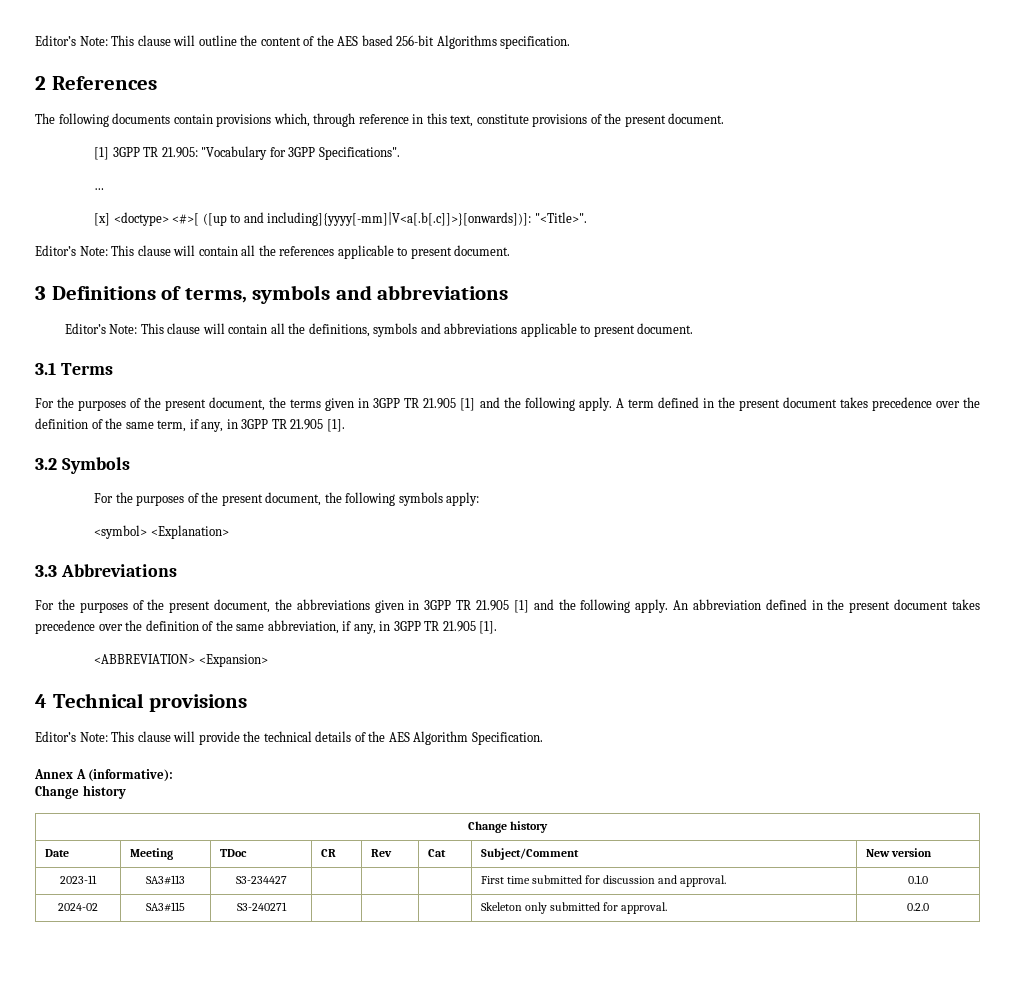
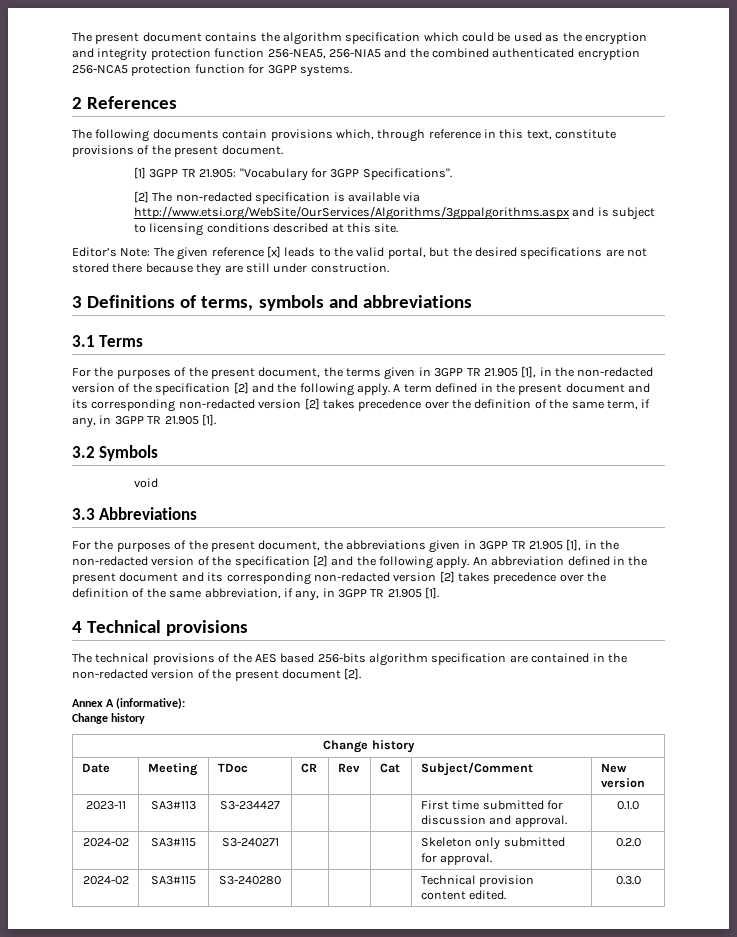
[35,35,571,49] Editor’s Note: This clause will outline the content of the AES based 256-bit Algorithms specification. -> [72,32,647,45] [72,48,640,61] [72,64,352,77] The present document contains the algorithm specification which could be used as the encryption and integrity protection function 256-NEA5, 256-NIA5 and the combined authenticated encryption 256-NCA5 protection function for 3GPP systems.
[94,188,105,190] [94,212,587,226] [35,245,511,259] … // [x] <doctype> <#>[ ([up to and including]{yyyy[-mm]|V<a[.b[.c]]>}[onwards])]: "<Title>". // Editor’s Note: This clause will contain all the references applicable to present document. -> [134,191,421,204] [134,206,656,220] [134,223,399,236] [72,246,647,260] [72,263,389,276] [2] The non-redacted specification is available via http://www.etsi.org/WebSite/OurServices/Algorithms/3gppalgorithms.aspx and is subject to licensing conditions described at this site. // Editor’s Note: The given reference [x] leads to the valid portal, but the desired specifications are not stored there because they are still under construction.
[64,323,694,337] // Editor’s Note: This clause will contain all the definitions, symbols and abbreviations applicable to present document. -> (472, 301) none
[460,398,476,411] [1] -> [521,366,654,378] [72,382,249,395] [1], in the non-redacted version of the specification [2]
(837, 402) none -> [628,383,650,393] [72,398,320,412] and its corresponding non-redacted version [2]
[94,492,480,506] [94,525,229,539] For the purposes of the present document, the following symbols apply: // <symbol> <Explanation> -> [134,478,159,488] void
[513,600,529,613] [1] -> [566,539,619,551] [72,555,328,568] [1], in the non-redacted version of the specification [2]
(949, 604) none -> [181,571,455,585] and its corresponding non-redacted version [2]
[94,654,268,667] // <ABBREVIATION> <Expansion> -> (440, 593) none
[35,731,543,745] Editor’s Note: This clause will provide the technical details of the AES Algorithm Specification. -> [72,653,627,666] [72,668,362,681] The technical provisions of the AES based 256-bits algorithm specification are contained in the non-redacted version of the present document [2].
(929, 907) none -> [82,876,129,885] [151,876,196,885] [219,876,281,885] [420,875,535,887] [420,890,507,900] [615,876,641,885] // 2024-02 | SA3#115 | S3-240280 | | | | Technical provision content edited. | 0.3.0

